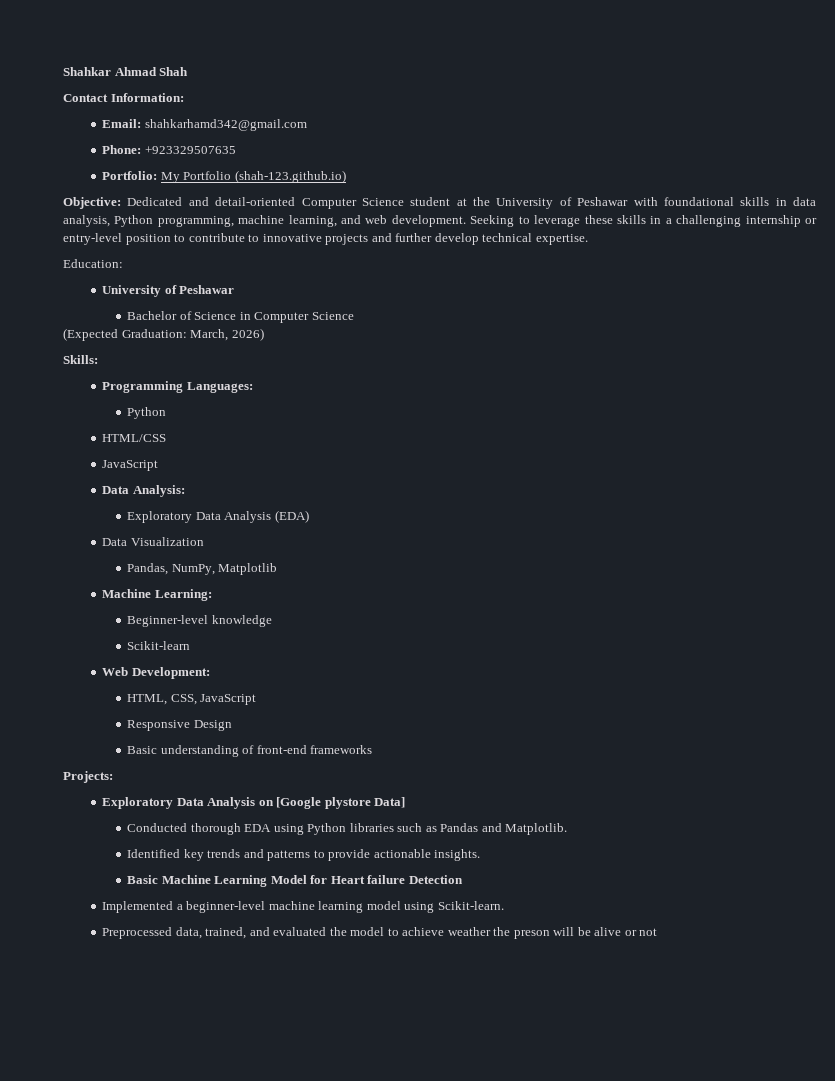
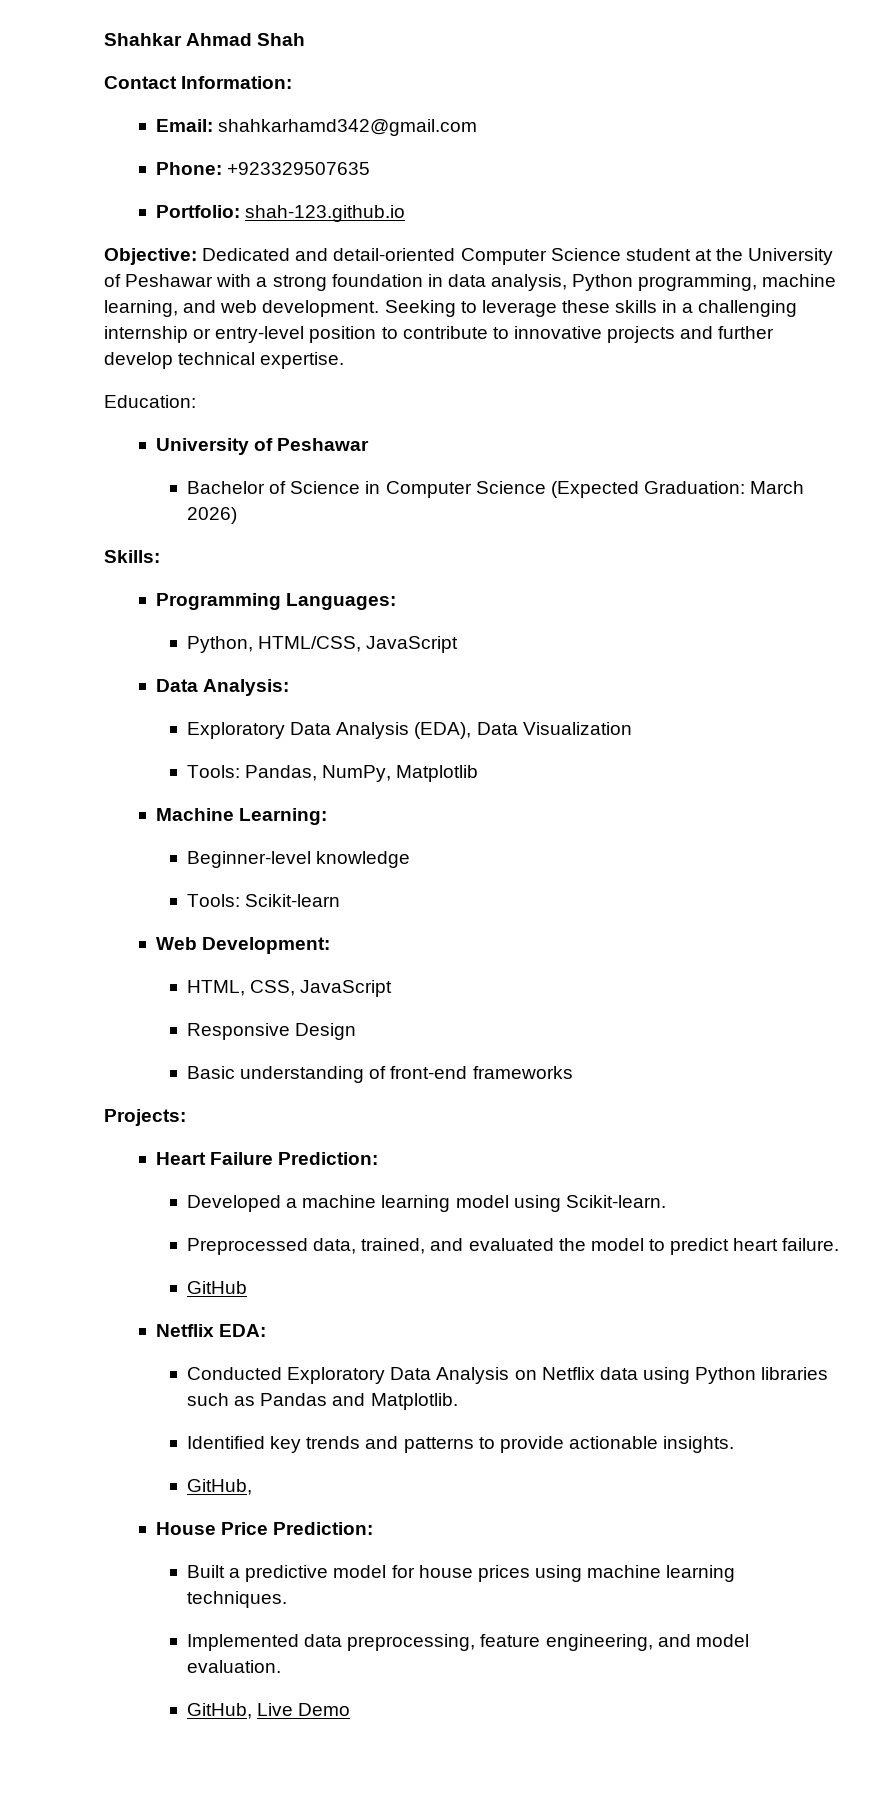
[160,170,346,183] My Portfolio (shah-123.github.io) -> [245,205,406,222] shah-123.github.io
[663,197,770,206] foundational skills -> [256,274,423,291] a strong foundation
(354, 316) // -> (546, 487) none
[190,329,229,341] March, -> [750,481,805,494] March
[127,407,167,419] [102,434,167,442] Python // HTML/CSS // -> [187,636,362,653] Python, HTML/CSS,
[274,510,309,523] (EDA) // -> [414,722,472,739] (EDA),
(204, 541) none -> [187,765,241,778] Tools:
(272, 621) none -> [187,894,241,907] Tools:
[102,797,406,809] [127,823,272,835] Exploratory Data Analysis on [Google plystore Data] // Conducted thorough EDA -> [155,1152,379,1165] [187,1195,666,1212] [187,1238,840,1255] [187,1281,248,1294] [155,1324,267,1337] [187,1367,638,1384] Heart Failure Prediction: // Developed a machine learning model using Scikit-learn. // Preprocessed data, trained, and evaluated the model to predict heart failure. // GitHub // Netflix EDA: // Conducted Exploratory Data Analysis on Netflix data
[127,875,463,887] [102,901,504,913] [102,927,658,939] Basic Machine Learning Model for Heart failure Detection // Implemented a beginner-level machine learning model using Scikit-learn. // Preprocessed data, trained, and evaluated the model to achieve weather the preson will be alive or not -> [187,1479,253,1495] [155,1522,374,1535] [187,1565,736,1582] [187,1591,288,1608] [187,1634,749,1651] [187,1660,282,1673] [187,1703,351,1719] GitHub, // House Price Prediction: // Built a predictive model for house prices using machine learning techniques. // Implemented data preprocessing, feature engineering, and model evaluation. // GitHub, Live Demo

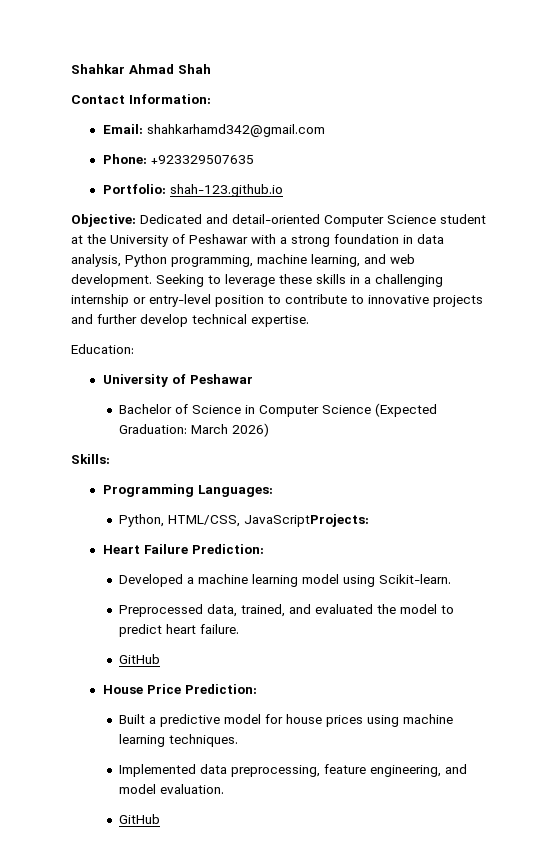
[366,636,459,653] [155,679,290,696] [187,722,632,739] [187,765,479,782] [155,808,328,825] [187,851,411,868] [187,894,341,907] [155,937,331,954] [187,980,393,997] [187,1023,357,1040] [187,1066,573,1083] [104,1109,186,1126] JavaScript // Data Analysis: // Exploratory Data Analysis (EDA), Data Visualization // Tools: Pandas, NumPy, Matplotlib // Machine Learning: // Beginner-level knowledge // Tools: Scikit-learn // Web Development: // HTML, CSS, JavaScript // Responsive Design // Basic understanding of front-end frameworks // Projects: -> [244,514,370,527] JavaScriptProjects:
[155,1324,267,1337] [187,1367,829,1384] [187,1393,458,1410] [187,1436,735,1453] [187,1479,253,1495] // Netflix EDA: // Conducted Exploratory Data Analysis on Netflix data using Python libraries such as Pandas and Matplotlib. // Identified key trends and patterns to provide actionable insights. // GitHub, -> (161, 659) none
[187,1703,351,1719] GitHub, Live Demo -> [119,814,161,824] GitHub

